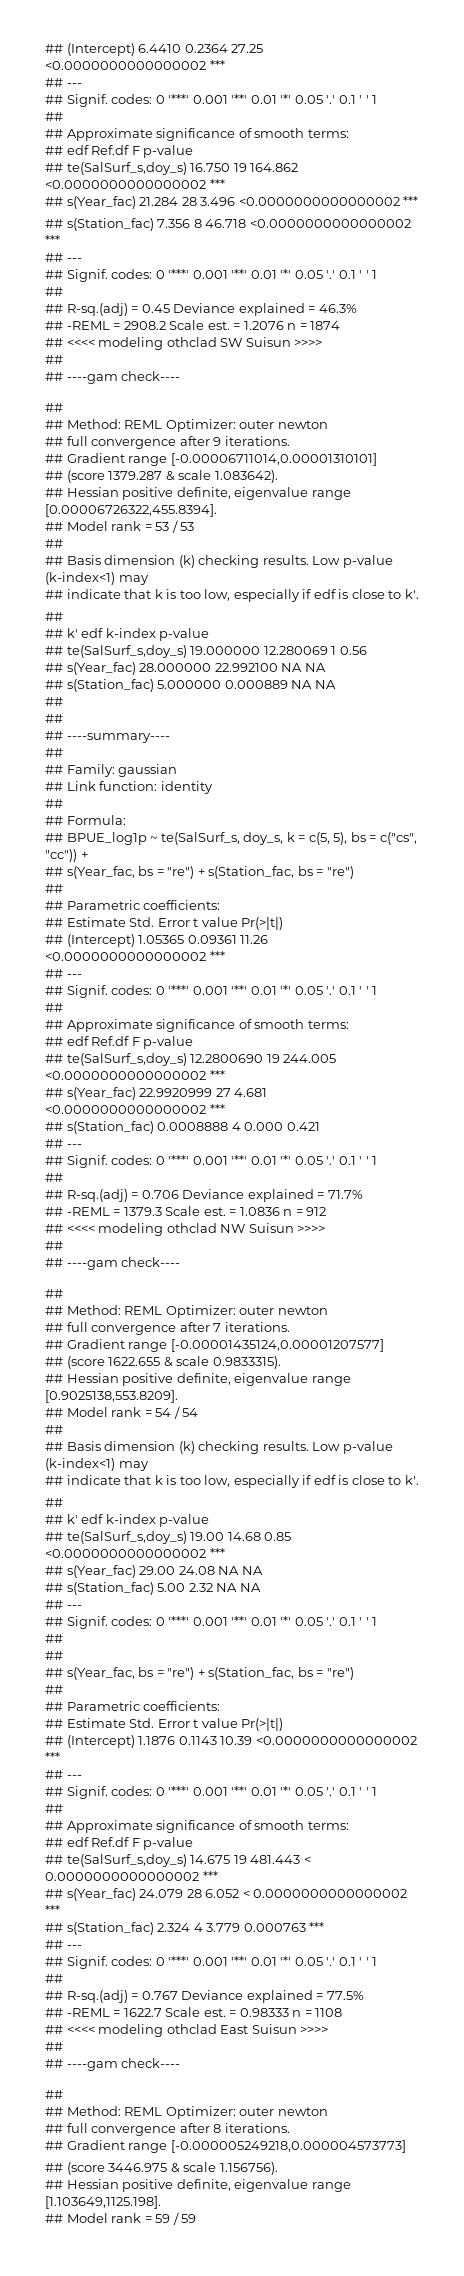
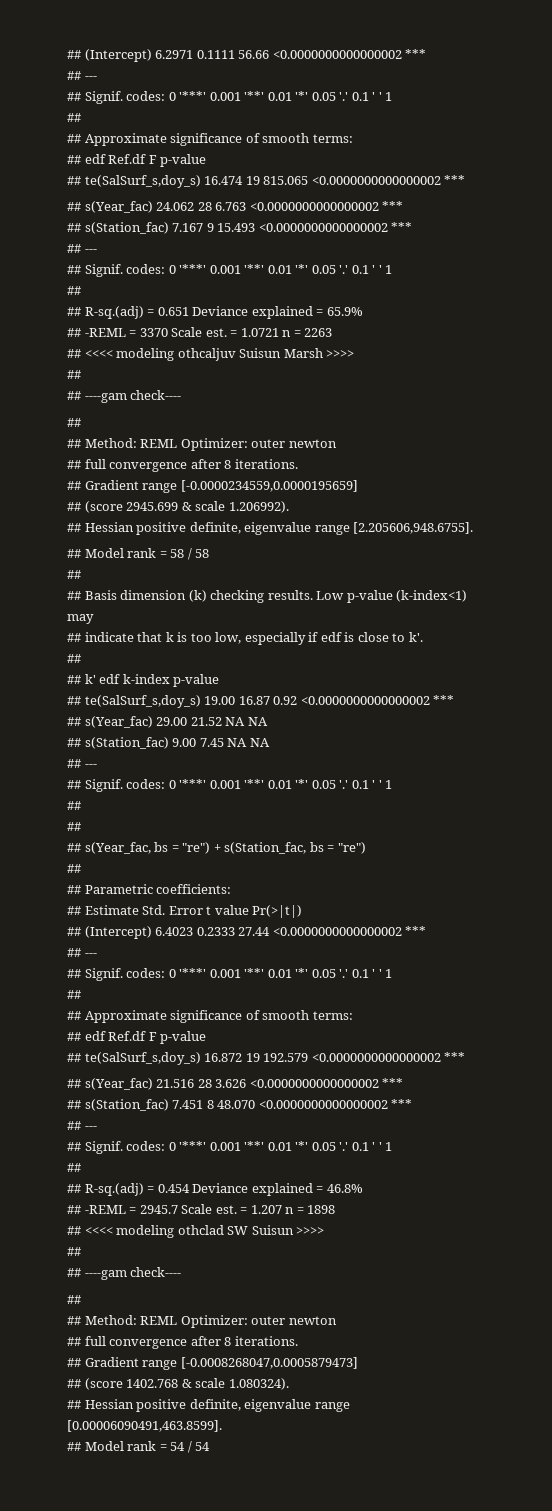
[45,43,264,56] ## (Intercept) 6.4410 0.2364 27.25 -> [67,49,270,62] ## (Intercept) 6.2971 0.1111 56.66
[190,163,299,172] [45,179,225,189] [45,196,419,209] [45,218,247,231] 16.750 19 164.862 <0.0000000000000002 *** // ## s(Year_fac) 21.284 28 3.496 <0.0000000000000002 *** // ## s(Station_fac) 7.356 8 46.718 -> [204,175,466,185] [67,201,404,213] [67,222,256,234] 16.474 19 815.065 <0.0000000000000002 *** // ## s(Year_fac) 24.062 28 6.763 <0.0000000000000002 *** // ## s(Station_fac) 7.167 9 15.493
[141,303,357,316] [45,320,341,330] [45,337,291,350] 0.45 Deviance explained = 46.3% // ## -REML = 2908.2 Scale est. = 1.2076 n = 1874 // ## <<<< modeling othclad SW Suisun -> [157,306,363,319] [67,327,333,337] [67,348,323,361] 0.651 Deviance explained = 65.9% // ## -REML = 3370 Scale est. = 1.0721 n = 2263 // ## <<<< modeling othcaljuv Suisun Marsh
[213,436,290,446] [45,453,377,466] [45,470,278,483] [45,487,351,500] [45,504,217,517] [45,520,195,533] [45,539,63,548] [45,555,393,568] [45,572,149,585] [45,589,419,602] [45,612,63,621] [45,628,210,641] [45,645,367,658] [45,662,326,675] [45,679,336,692] [45,697,63,706] [45,714,63,723] [45,731,170,743] [45,748,63,757] [45,764,178,777] [45,781,213,794] [45,799,63,808] [45,815,126,825] [45,832,417,845] [45,849,88,862] [45,866,354,879] [45,884,63,893] [45,900,221,910] [45,917,284,930] [45,934,269,947] [45,951,225,961] [45,969,82,978] [45,985,378,998] [45,1003,63,1012] [45,1019,349,1032] [45,1036,194,1049] [45,1053,337,1066] [45,1070,225,1080] [45,1087,268,1100] [45,1104,225,1114] [45,1121,320,1134] [45,1139,82,1148] [45,1155,378,1168] [45,1173,63,1182] [45,1189,363,1202] [45,1206,327,1216] [45,1223,326,1236] [45,1241,63,1250] [45,1257,181,1270] [45,1289,63,1298] [45,1305,328,1318] [45,1322,290,1335] [45,1339,384,1352] [45,1356,281,1369] [45,1373,351,1386] [45,1390,178,1403] [45,1406,199,1419] 9 iterations. // ## Gradient range [-0.00006711014,0.00001310101] // ## (score 1379.287 & scale 1.083642). // ## Hessian positive definite, eigenvalue range [0.00006726322,455.8394]. // ## Model rank = 53 / 53 // ## // ## Basis dimension (k) checking results. Low p-value (k-index<1) may // ## indicate that k is too low, especially if edf is close to k'. // ## // ## k' edf k-index p-value // ## te(SalSurf_s,doy_s) 19.000000 12.280069 1 0.56 // ## s(Year_fac) 28.000000 22.992100 NA NA // ## s(Station_fac) 5.000000 0.000889 NA NA // ## // ## // ## ----summary---- // ## // ## Family: gaussian // ## Link function: identity // ## // ## Formula: // ## BPUE_log1p ~ te(SalSurf_s, doy_s, k = c(5, 5), bs = c("cs", "cc")) + // ## s(Year_fac, bs = "re") + s(Station_fac, bs = "re") // ## // ## Parametric coefficients: // ## Estimate Std. Error t value Pr(>|t|) // ## (Intercept) 1.05365 0.09361 11.26 <0.0000000000000002 *** // ## --- // ## Signif. codes: 0 '***' 0.001 '**' 0.01 '*' 0.05 '.' 0.1 ' ' 1 // ## // ## Approximate significance of smooth terms: // ## edf Ref.df F p-value // ## te(SalSurf_s,doy_s) 12.2800690 19 244.005 <0.0000000000000002 *** // ## s(Year_fac) 22.9920999 27 4.681 <0.0000000000000002 *** // ## s(Station_fac) 0.0008888 4 0.000 0.421 // ## --- // ## Signif. codes: 0 '***' 0.001 '**' 0.01 '*' 0.05 '.' 0.1 ' ' 1 // ## // ## R-sq.(adj) = 0.706 Deviance explained = 71.7% // ## -REML = 1379.3 Scale est. = 1.0836 n = 912 // ## <<<< modeling othclad NW Suisun >>>> // ## // ## ----gam check---- // ## // ## Method: REML Optimizer: outer newton // ## full convergence after 7 iterations. // ## Gradient range [-0.00001435124,0.00001207577] // ## (score 1622.655 & scale 0.9833315). // ## Hessian positive definite, eigenvalue range [0.9025138,553.8209]. // ## Model rank = 54 / 54 -> [224,459,298,469] [67,480,358,493] [67,501,289,513] [67,522,474,535] [67,548,210,560] 8 iterations. // ## Gradient range [-0.0000234559,0.0000195659] // ## (score 2945.699 & scale 1.206992). // ## Hessian positive definite, eigenvalue range [2.205606,948.6755]. // ## Model rank = 58 / 58
[227,1532,292,1541] 14.68 0.85 -> [238,696,298,705] 16.87 0.92
[178,1566,263,1575] [45,1582,213,1595] 24.08 NA NA // ## s(Station_fac) 5.00 2.32 -> [190,717,268,726] [67,737,224,749] 21.52 NA NA // ## s(Station_fac) 9.00 7.45
[138,1736,253,1745] 1.1876 0.1143 10.39 -> [155,927,271,936] 6.4023 0.2333 27.44
[190,1855,311,1864] [45,1871,218,1881] [45,1888,408,1901] [45,1905,60,1915] [45,1922,306,1935] 14.675 19 481.443 < 0.0000000000000002 *** // ## s(Year_fac) 24.079 28 6.052 < 0.0000000000000002 *** // ## s(Station_fac) 2.324 4 3.779 0.000763 -> [204,1052,466,1062] [67,1078,404,1090] [67,1099,388,1111] 16.872 19 192.579 <0.0000000000000002 *** // ## s(Year_fac) 21.516 28 3.626 <0.0000000000000002 *** // ## s(Station_fac) 7.451 8 48.070 <0.0000000000000002
[141,1990,364,2003] [45,2007,343,2017] [45,2024,249,2037] 0.767 Deviance explained = 77.5% // ## -REML = 1622.7 Scale est. = 0.98333 n = 1108 // ## <<<< modeling othclad East -> [157,1183,363,1196] [67,1204,336,1214] [67,1225,249,1238] 0.454 Deviance explained = 46.8% // ## -REML = 2945.7 Scale est. = 1.207 n = 1898 // ## <<<< modeling othclad SW
[170,2140,406,2153] [45,2162,278,2175] [45,2179,351,2192] [45,2196,161,2209] [45,2212,197,2225] [-0.000005249218,0.000004573773] // ## (score 3446.975 & scale 1.156756). // ## Hessian positive definite, eigenvalue range [1.103649,1125.198]. // ## Model rank = 59 / 59 -> [180,1357,358,1369] [67,1378,289,1390] [67,1399,350,1412] [67,1420,222,1432] [67,1441,211,1453] [-0.0008268047,0.0005879473] // ## (score 1402.768 & scale 1.080324). // ## Hessian positive definite, eigenvalue range [0.00006090491,463.8599]. // ## Model rank = 54 / 54

